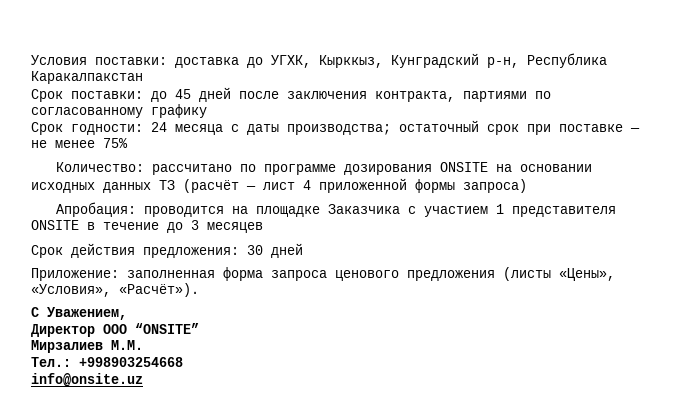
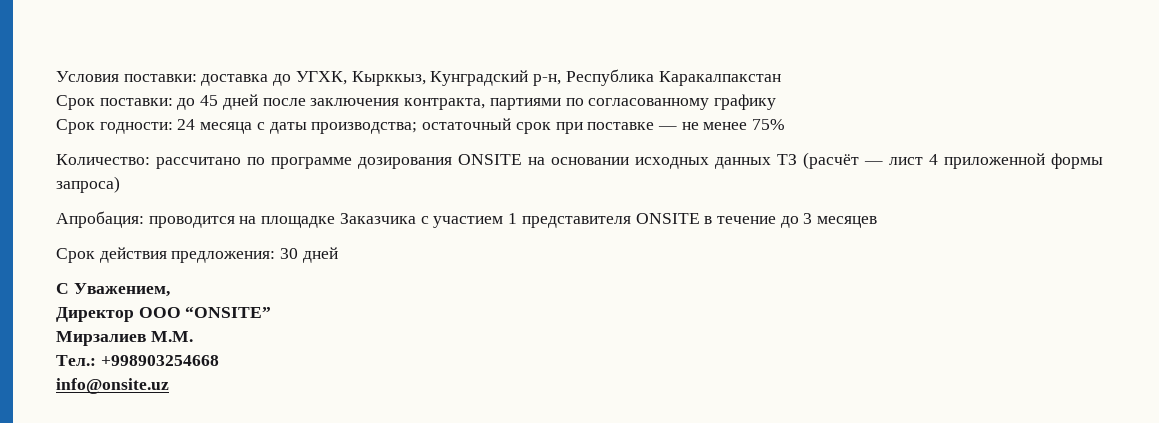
[31,267,615,281] [31,283,199,297] // Приложение: заполненная форма запроса ценового предложения (листы «Цены», «Условия», «Расчёт»). -> (338, 255) none

